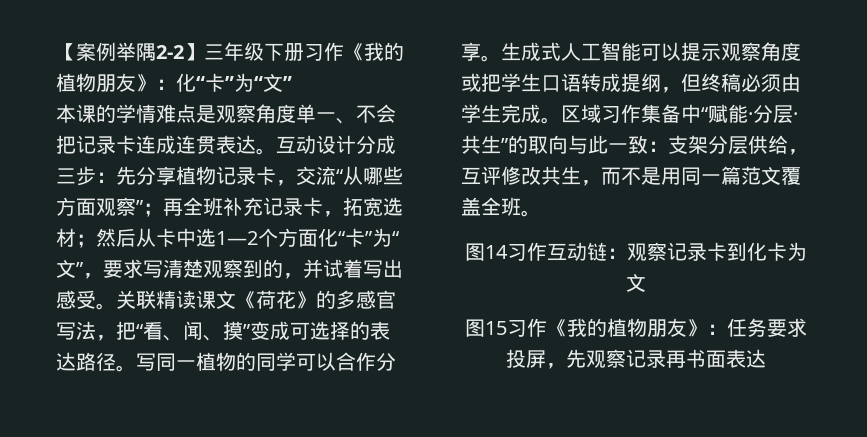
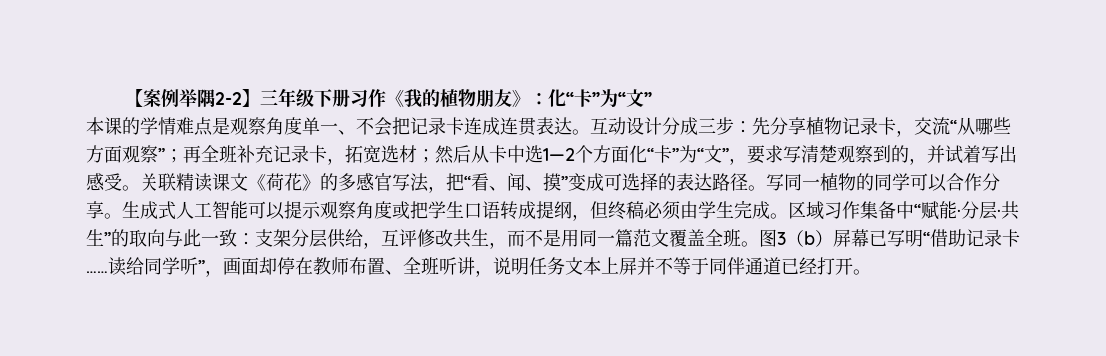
[465,242,807,261] [626,273,646,292] [465,318,807,337] [506,349,766,369] // 图14习作互动链：观察记录卡到化卡为文 // 图15习作《我的植物朋友》：任务要求投屏，先观察记录再书面表达 -> [759,229,1020,247] [86,257,871,277] 图3（b）屏幕已写明“借助记录卡……读给同学听”，画面却停在教师布置、全班听讲，说明任务文本上屏并不等于同伴通道已经打开。

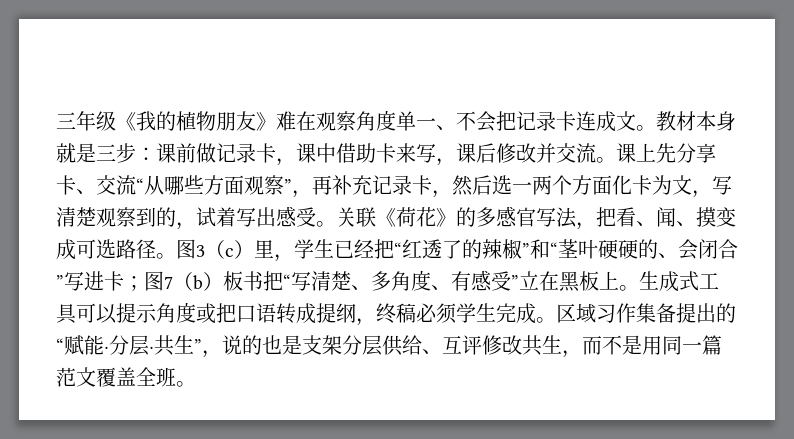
[124,88,652,108] [86,117,230,136] 【案例举隅2-2】三年级下册习作《我的植物朋友》：化“卡”为“文” // 本课的学情难点是 -> [56,111,316,131] 三年级《我的植物朋友》难在
[500,117,914,137] 连贯表达。互动设计分成三步：先分享植物记录卡， -> [616,111,736,131] [56,143,716,166] [56,175,96,195] 文。教材本身就是三步：课前做记录卡，课中借助卡来写，课后修改并交流。课上先分享卡、
[165,145,237,163] ；再全班 -> [292,175,332,198] ，再
[345,145,783,165] 拓宽选材；然后从卡中选1—2个方面化“卡”为“文”，要求 -> [452,175,712,198] 然后选一两个方面化卡为文，
[927,145,945,163] 并 -> (196, 226) none
[176,173,248,192] 精读课文 -> (376, 217) none
[464,176,471,189] “ -> (616, 217) none
[561,176,568,189] ” -> (716, 217) none
[640,172,1000,192] [86,201,248,220] 择的表达路径。写同一植物的同学可以合作分享。生成式人工智能 -> [116,239,738,262] [56,270,719,292] [56,304,77,324] 路径。图3（c）里，学生已经把“红透了的辣椒”和“茎叶硬硬的、会闭合”写进卡；图7（b）板书把“写清楚、多角度、有感受”立在黑板上。生成式工具
[320,201,356,219] 观察 -> (157, 313) none
[428,201,464,219] 学生 -> (236, 313) none
[590,201,608,219] 但 -> (376, 322) none
[680,201,698,219] 由 -> (457, 313) none
[896,201,914,219] 中 -> [676,303,736,323] 提出的
[111,229,255,247] 的取向与此一致： -> [202,335,302,358] ，说的也是
[363,242,381,249] ， -> [422,349,442,354] 、
[759,229,1020,247] [86,257,871,277] 图3（b）屏幕已写明“借助记录卡……读给同学听”，画面却停在教师布置、全班听讲，说明任务文本上屏并不等于同伴通道已经打开。 -> (196, 384) none

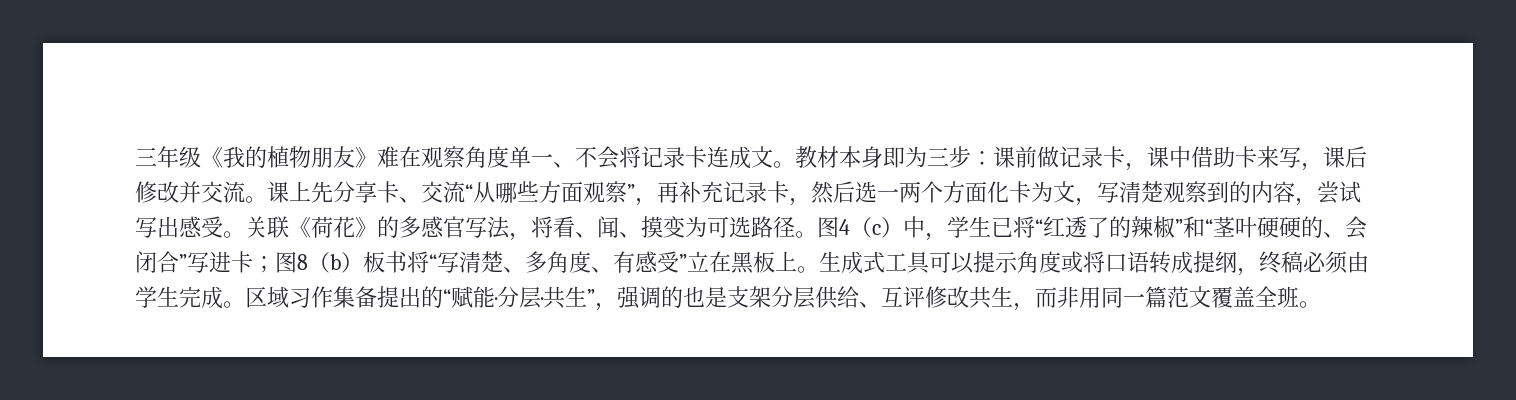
[496,111,516,131] 把 -> [619,146,641,168] 将
[56,143,96,163] 就是 -> [883,146,927,168] 即为
[176,207,236,230] ，试着 -> [1251,181,1361,206] 内容，尝试
[596,207,616,227] 把 -> [531,216,553,238] 将
[56,239,76,260] 成 -> [685,216,707,237] 为
[196,245,205,257] 3 -> [839,219,850,235] 4
[254,240,274,258] 里 -> [903,216,925,238] 中
[354,239,394,259] 经把 -> [1013,216,1035,238] 将
[164,276,173,289] 7 -> [297,254,308,270] 8
[263,271,283,291] 把 -> [407,251,429,273] 将
[216,303,236,323] 把 -> [1083,251,1105,273] 将
(457, 313) none -> [1347,251,1369,273] 由
[222,335,242,355] 说 -> [617,286,661,309] 强调
[602,335,642,355] 不是 -> [1057,286,1079,308] 非

